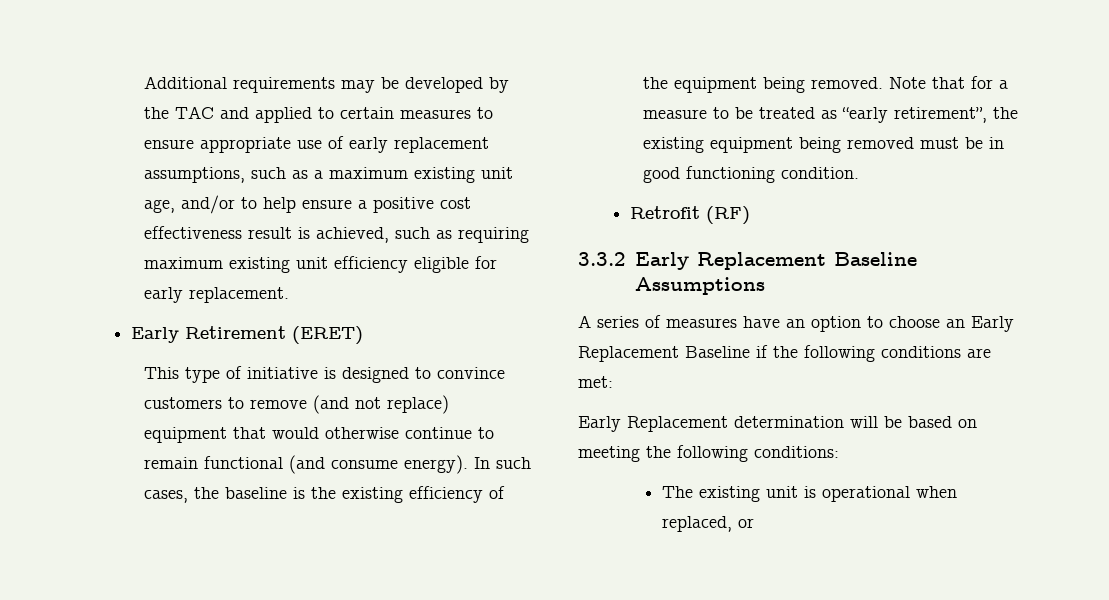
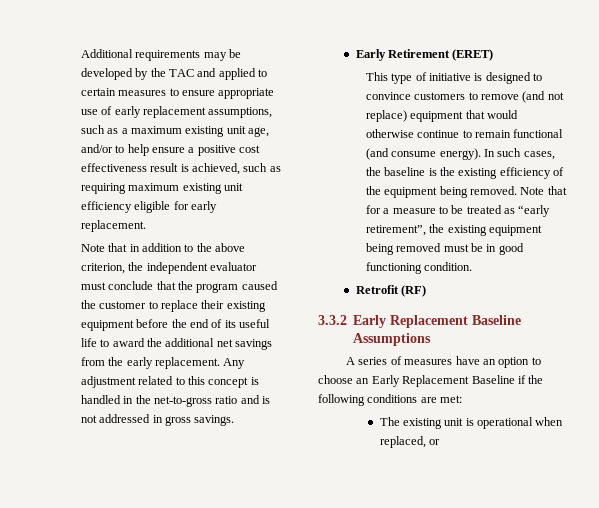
(289, 295) none -> [80,243,246,252] [80,262,257,274] [80,281,278,293] [80,300,266,312] [80,319,271,331] [80,338,273,350] [80,357,246,369] [80,376,259,388] [80,395,271,407] [80,414,235,426] // Note that in addition to the above criterion, the independent evaluator must conclude that the program caused the customer to replace their existing equipment before the end of its useful life to award the additional net savings from the early replacement. Any adjustment related to this concept is handled in the net-to-gross ratio and is not addressed in gross savings.
[578,416,977,432] [578,445,839,462] // Early Replacement determination will be based on meeting the following conditions: -> (463, 399) none

